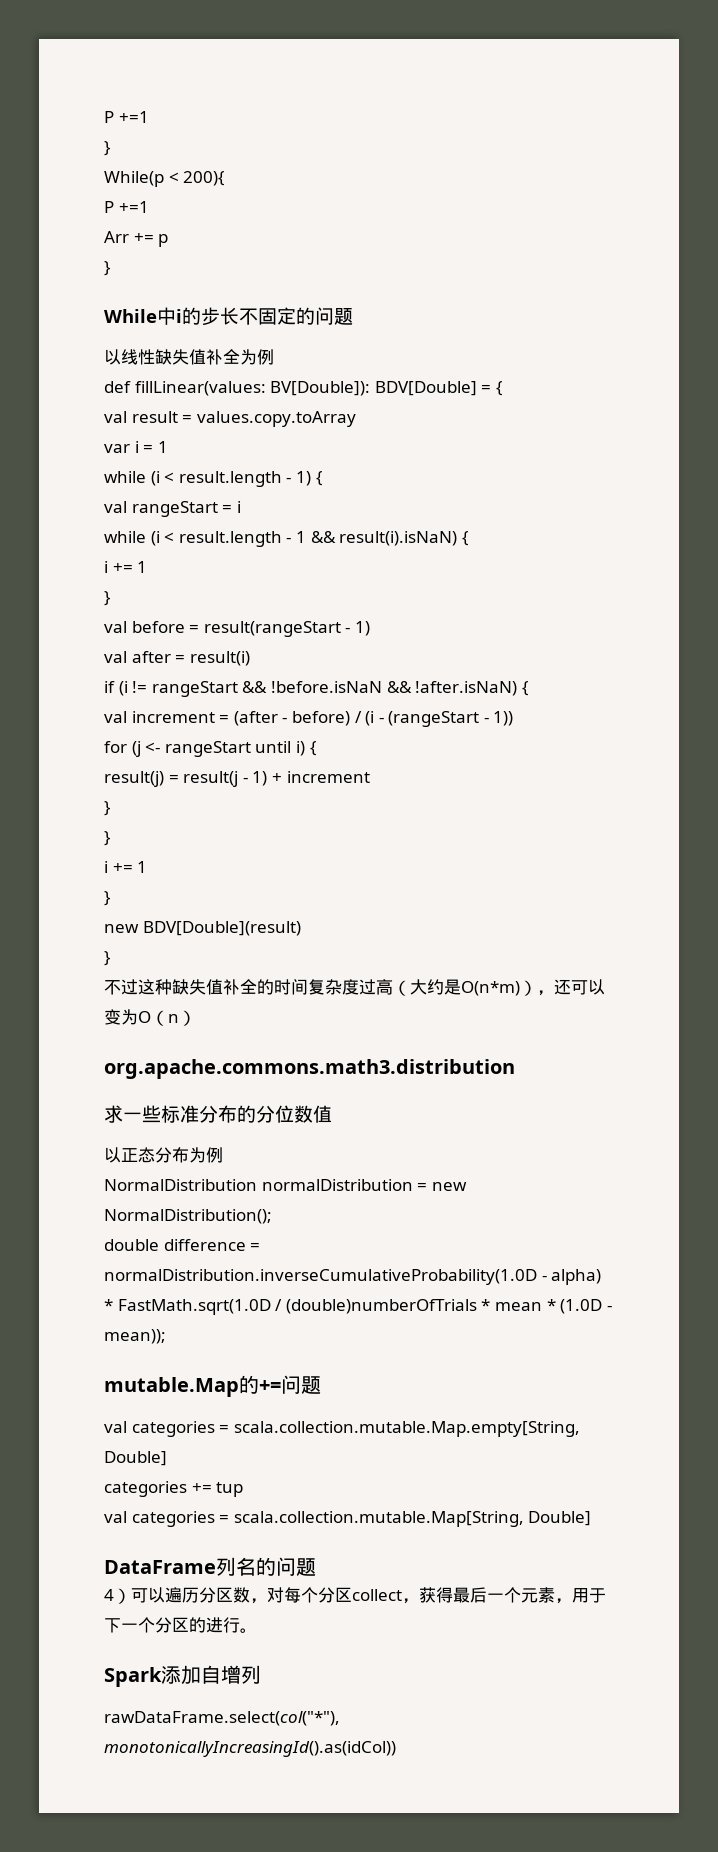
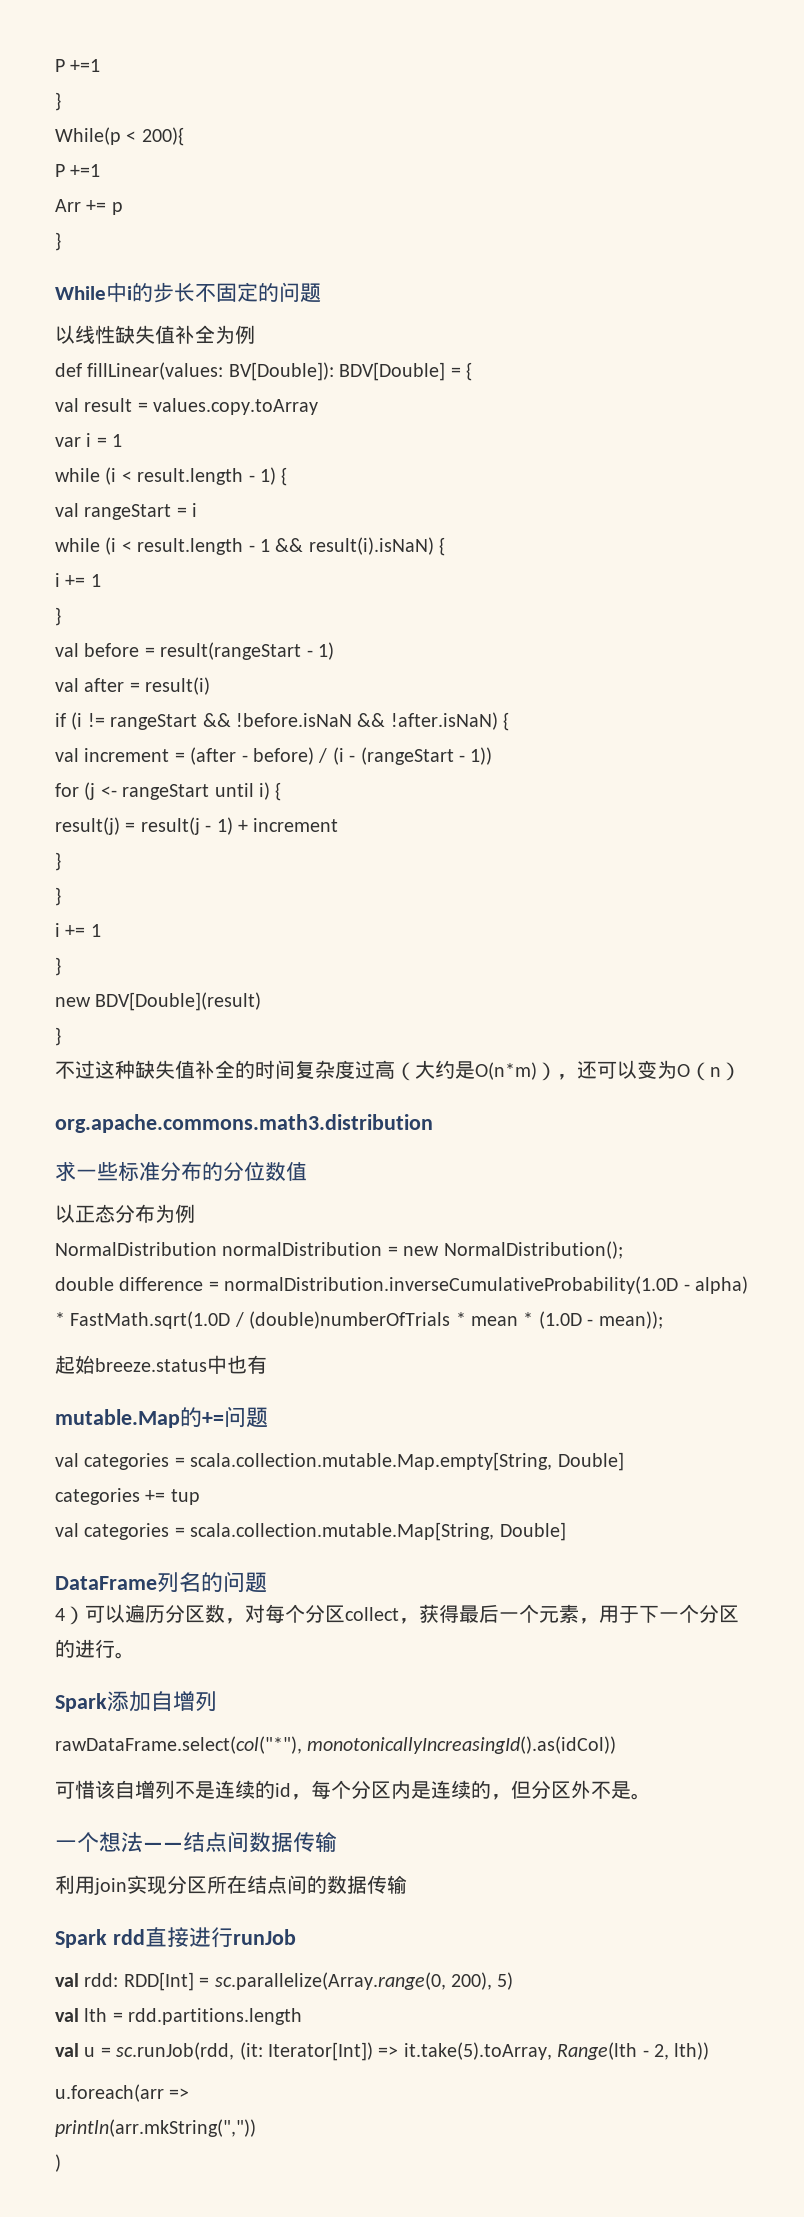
(166, 1336) none -> [55,1355,267,1374] // 起始breeze.status中也有
(396, 1749) none -> [55,1780,651,1800] [55,1831,337,1853] [55,1875,407,1895] [55,1927,296,1948] [55,1972,514,1991] [55,2008,303,2025] [55,2042,710,2061] [55,2084,190,2102] [55,2119,256,2137] [55,2154,61,2172] // 可惜该自增列不是连续的id，每个分区内是连续的，但分区外不是。 // 一个想法——结点间数据传输 // 利用join实现分区所在结点间的数据传输 // Spark rdd直接进行runJob // val rdd: RDD[Int] = sc.parallelize(Array.range(0, 200), 5) // val lth = rdd.partitions.length // val u = sc.runJob(rdd, (it: Iterator[Int]) => it.take(5).toArray, Range(lth - 2, lth)) // u.foreach(arr => // println(arr.mkString(",")) // )

